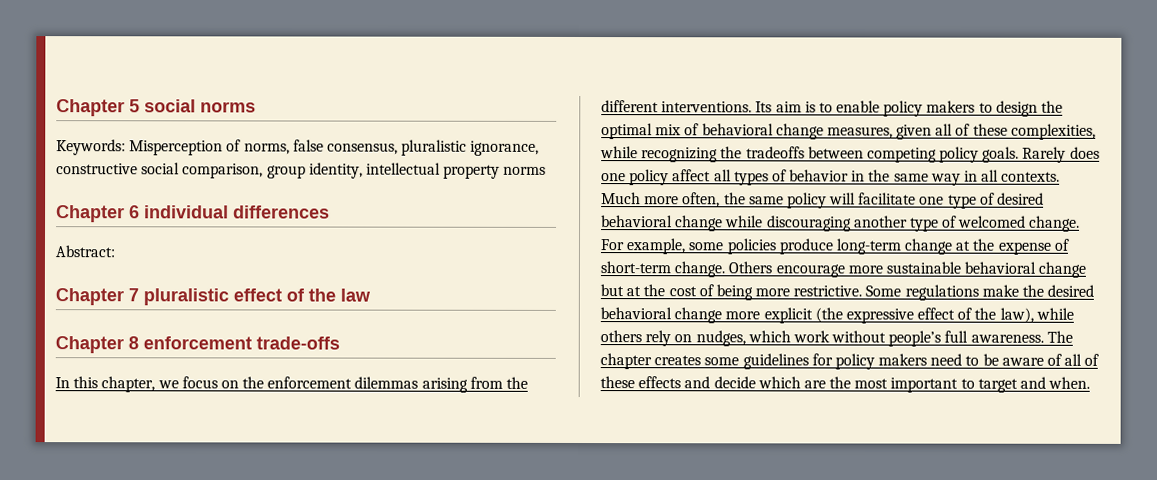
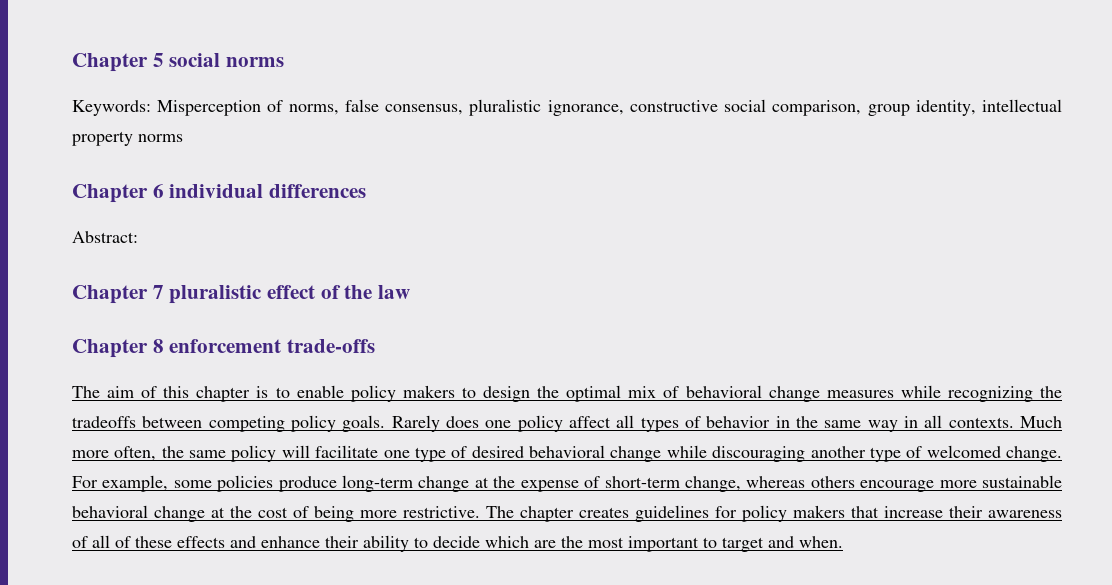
[55,376,529,393] [601,100,802,113] In this chapter, we focus on the enforcement dilemmas arising from the different interventions. Its aim -> [72,386,251,402] The aim of this chapter
[826,123,1096,140] measures, given all of these complexities, -> [826,390,894,398] measures
[674,261,773,278] change. Others -> [684,476,855,492] change, whereas others
[600,284,624,297] but -> (205, 514) none
[865,284,1095,301] [600,307,1074,324] [600,330,1044,347] Some regulations make the desired behavioral change more explicit (the expressive effect of the law), while others rely on nudges, which work without people’s full awareness. -> (480, 512) none
[704,357,740,366] some -> (629, 512) none
[930,353,1044,366] need to be aware -> [851,506,1062,518] that increase their awareness
(711, 382) none -> [261,535,428,552] enhance their ability to

